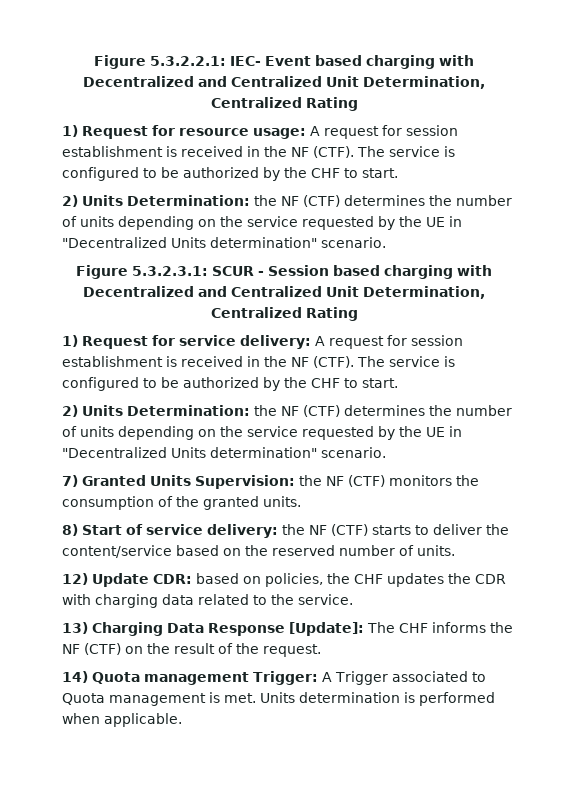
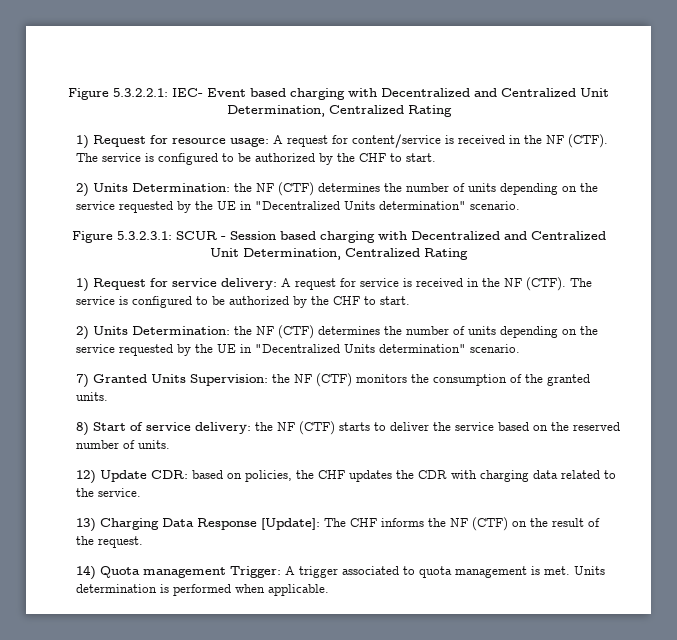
[406,125,459,136] [62,146,164,157] session establishment -> [351,134,441,148] content/service
[411,335,464,346] [62,356,164,367] session establishment -> [359,278,399,287] service
[62,545,173,558] content/service -> [454,422,494,431] service
[335,671,389,685] Trigger -> [298,566,338,578] trigger
[62,693,106,705] Quota -> [418,566,452,578] quota

